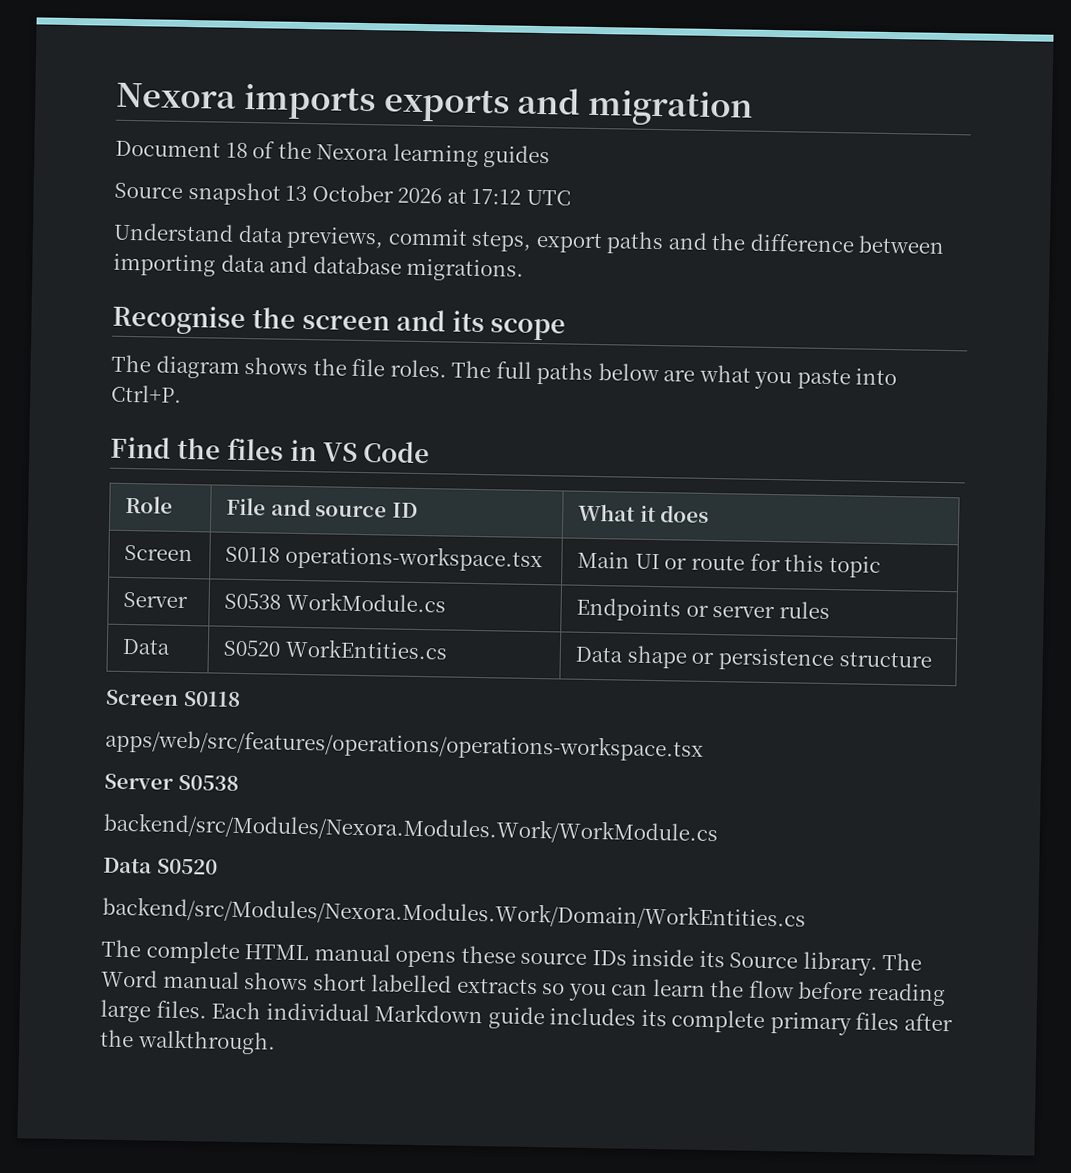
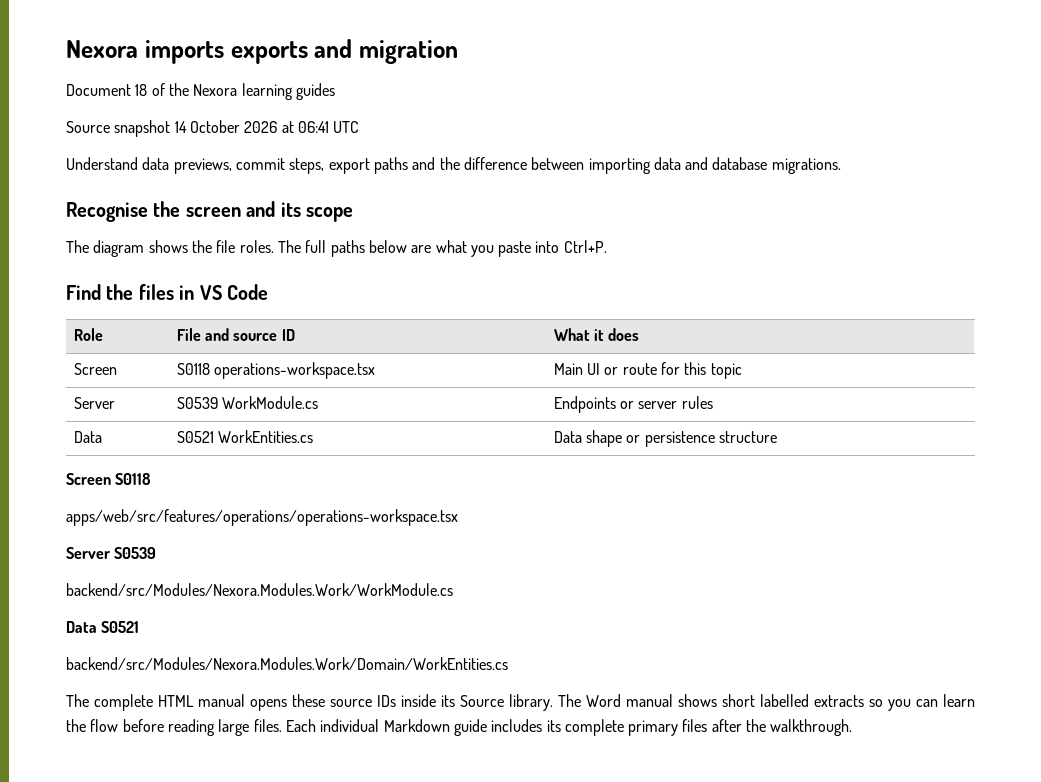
[285,185,308,202] 13 -> [174,121,187,133] 14
[471,188,522,205] 17:12 -> [297,121,329,133] 06:41
[224,592,282,610] S0538 -> [176,397,218,409] S0539
[223,639,282,657] S0520 -> [176,431,214,443] S0521
[177,774,239,791] S0538 -> [114,547,157,559] S0539
[156,858,218,875] S0520 -> [101,621,140,633] S0521

